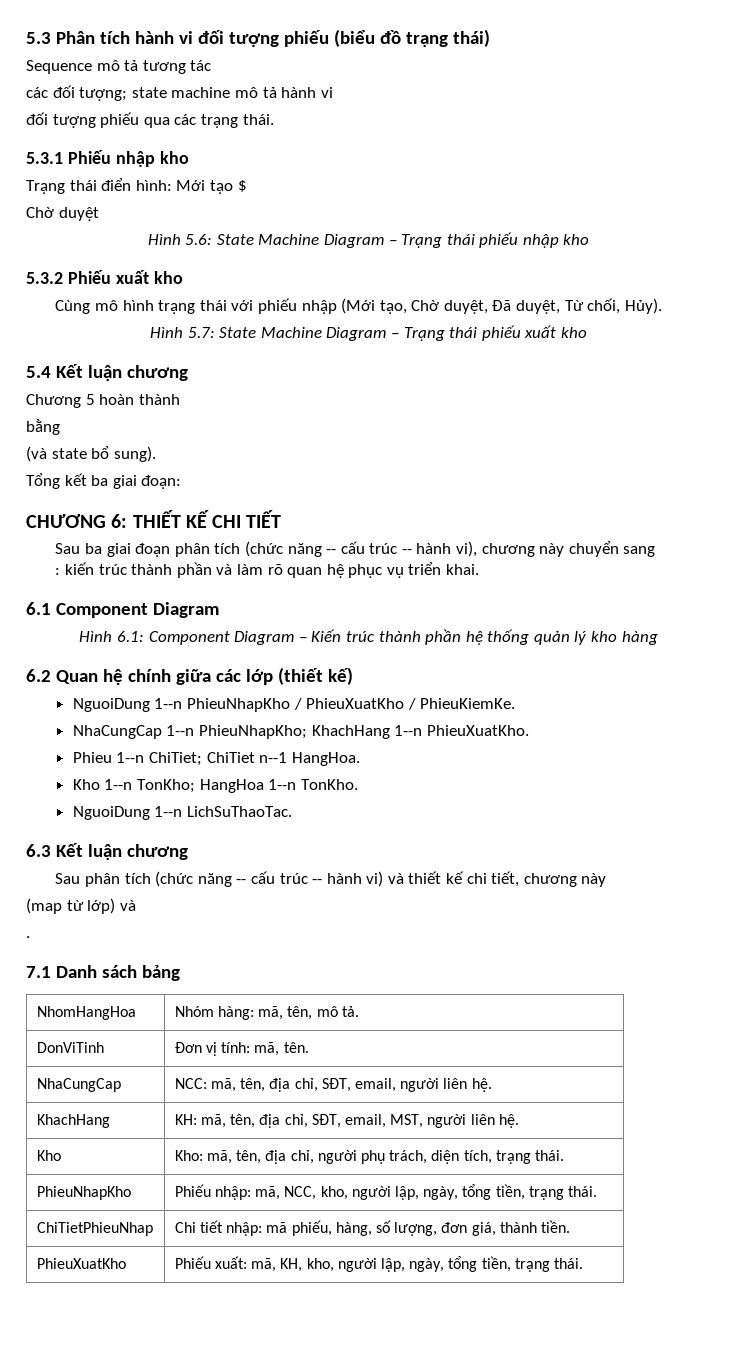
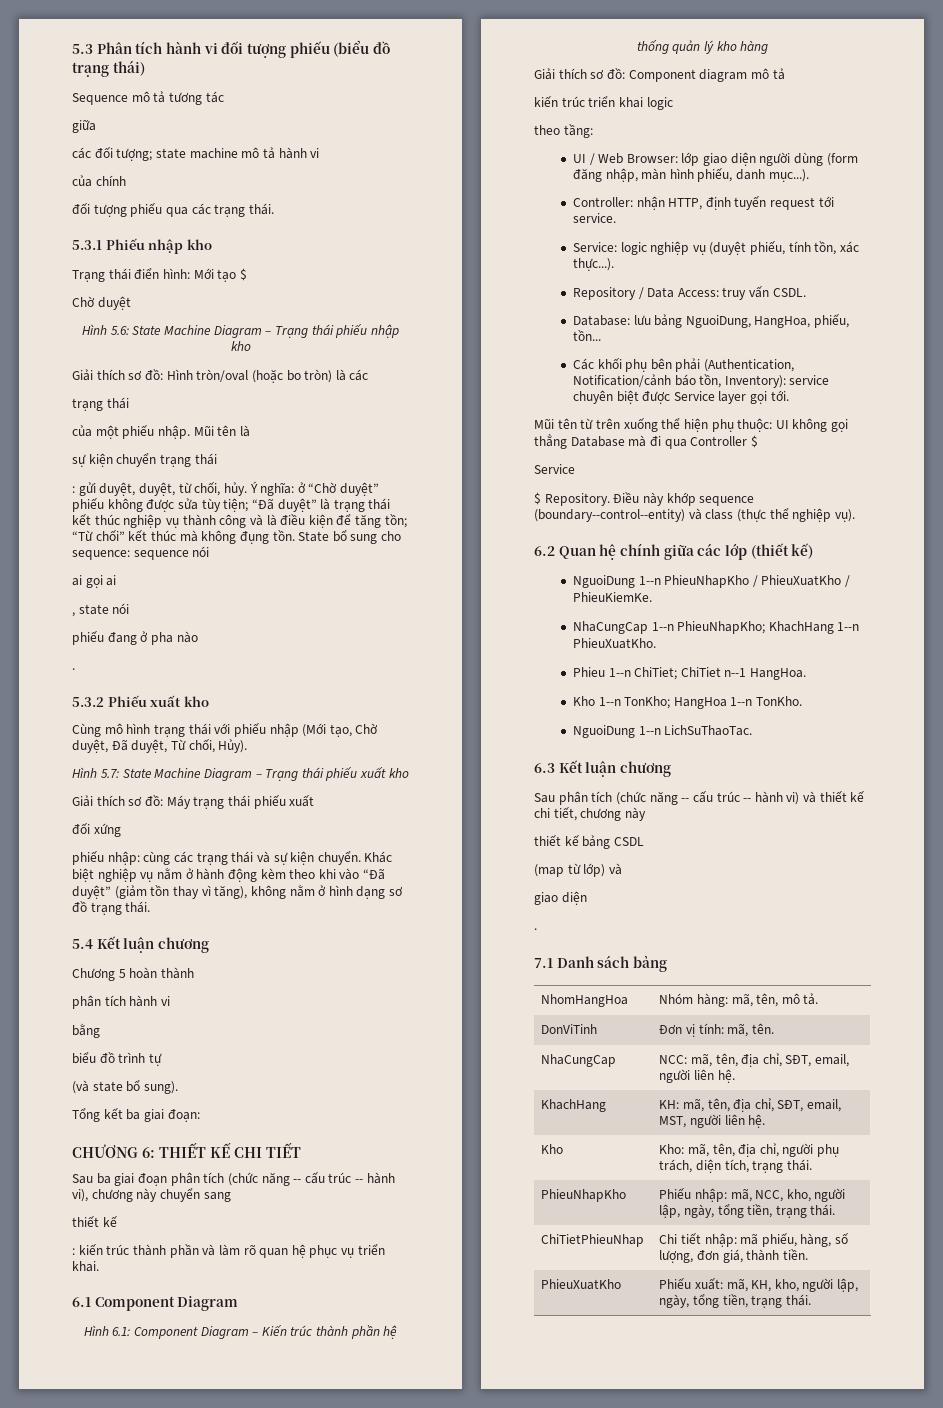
(212, 65) none -> [72,119,96,133] // giữa
(333, 92) none -> [72,175,126,187] // của chính
(590, 239) none -> [72,369,369,383] [72,397,129,411] [72,425,250,439] [72,453,217,467] [72,481,380,496] [72,498,391,512] [72,514,407,528] [72,530,402,544] [72,546,210,560] [72,575,117,588] [72,603,130,617] [72,631,198,645] [72,668,75,670] // Giải thích sơ đồ: Hình tròn/oval (hoặc bo tròn) là các // trạng thái // của một phiếu nhập. Mũi tên là // sự kiện chuyển trạng thái // : gửi duyệt, duyệt, từ chối, hủy. Ý nghĩa: ở “Chờ duyệt” phiếu không được sửa tùy tiện; “Đã duyệt” là trạng thái kết thúc nghiệp vụ thành công và là điều kiện để tăng tồn; “Từ chối” kết thúc mà không đụng tồn. State bổ sung cho sequence: sequence nói // ai gọi ai // , state nói // phiếu đang ở pha nào // .
(587, 332) none -> [72,795,315,809] [72,823,121,837] [72,851,393,865] [72,867,386,882] [72,884,404,899] [72,901,151,915] // Giải thích sơ đồ: Máy trạng thái phiếu xuất // đối xứng // phiếu nhập: cùng các trạng thái và sự kiện chuyển. Khác biệt nghiệp vụ nằm ở hành động kèm theo khi vào “Đã duyệt” (giảm tồn thay vì tăng), không nằm ở hình dạng sơ đồ trạng thái.
[26,419,60,435] bằng -> [72,995,170,1009] [72,1023,100,1038] [72,1052,162,1066] phân tích hành vi // bằng // biểu đồ trình tự
(656, 551) none -> [72,1216,117,1227] // thiết kế
(658, 638) none -> [534,68,785,82] [534,96,673,110] [534,124,593,138] [572,152,858,166] [572,168,809,182] [572,196,834,210] [572,213,616,223] [572,241,860,255] [572,258,614,271] [572,286,806,300] [572,314,850,328] [572,330,601,341] [572,358,795,372] [572,374,830,388] [572,390,789,404] [534,418,849,432] [534,434,758,449] [534,464,575,474] [534,492,755,506] [534,508,855,522] // Giải thích sơ đồ: Component diagram mô tả // kiến trúc triển khai logic // theo tầng: // UI / Web Browser: lớp giao diện người dùng (form đăng nhập, màn hình phiếu, danh mục...). // Controller: nhận HTTP, định tuyến request tới service. // Service: logic nghiệp vụ (duyệt phiếu, tính tồn, xác thực...). // Repository / Data Access: truy vấn CSDL. // Database: lưu bảng NguoiDung, HangHoa, phiếu, tồn... // Các khối phụ bên phải (Authentication, Notification/cảnh báo tồn, Inventory): service chuyên biệt được Service layer gọi tới. // Mũi tên từ trên xuống thể hiện phụ thuộc: UI không gọi thẳng Database mà đi qua Controller $ // Service // $ Repository. Điều này khớp sequence (boundary--control--entity) và class (thực thể nghiệp vụ).
(607, 880) none -> [534,835,644,849] // thiết kế bảng CSDL
(136, 905) none -> [534,891,587,905] // giao diện

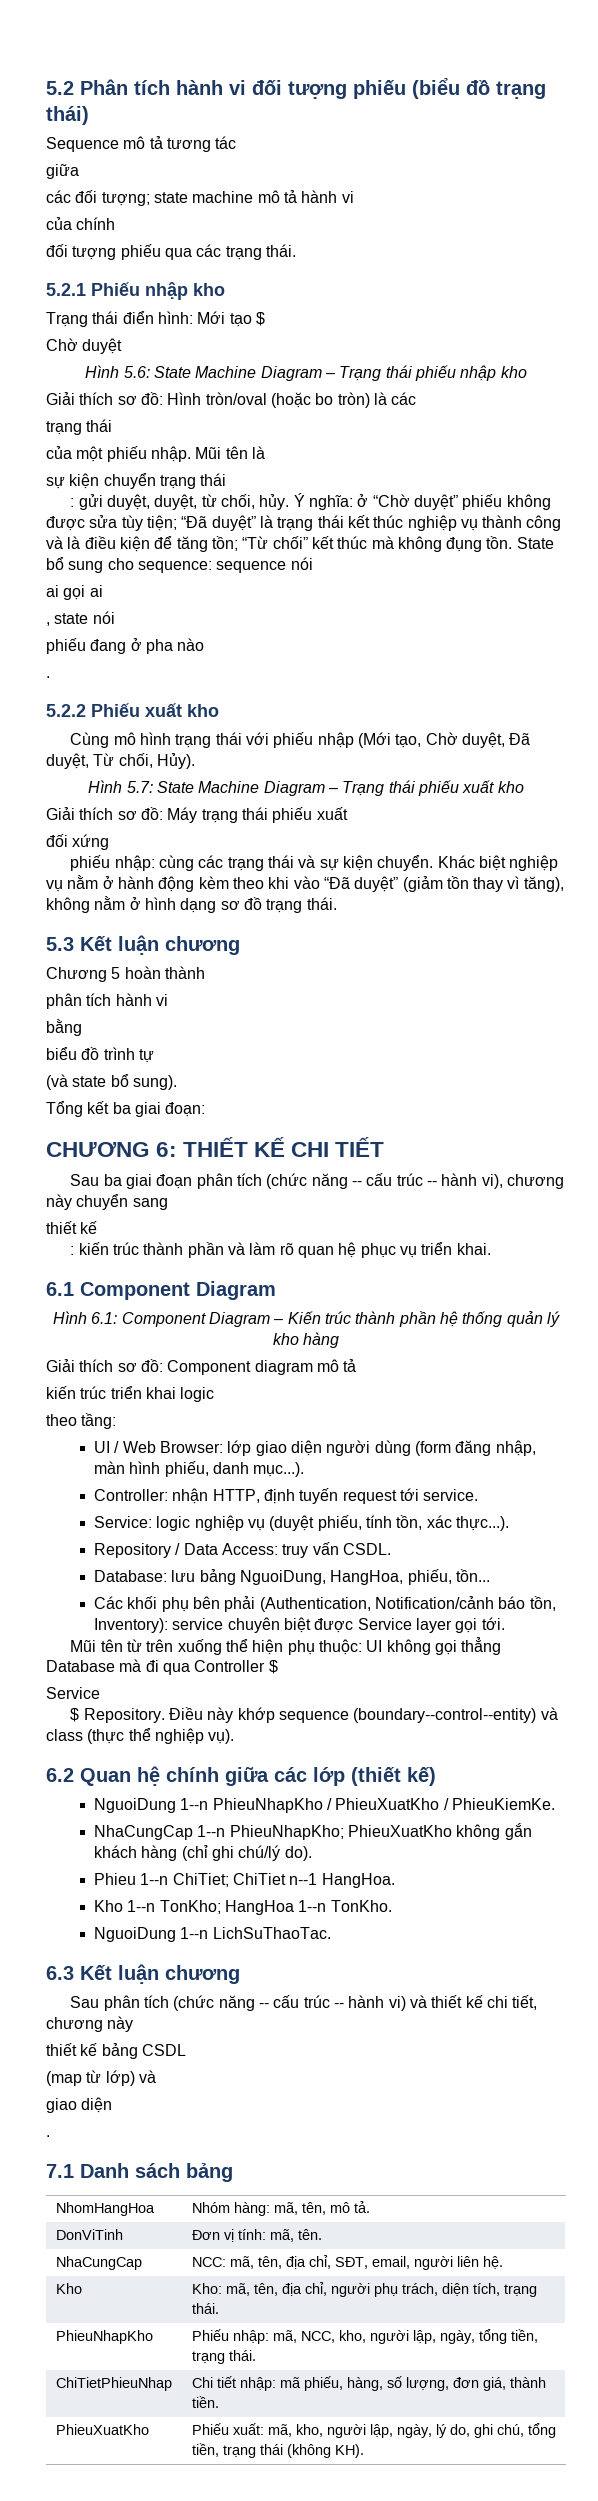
[72,44,93,54] 5.3 -> [46,81,74,95] 5.2
[72,240,102,250] 5.3.1 -> [46,283,86,296] 5.2.1
[72,697,104,707] 5.3.2 -> [46,704,86,717] 5.2.2
[72,939,93,949] 5.4 -> [46,937,74,951] 5.3
[768,621,860,634] [572,638,656,649] KhachHang 1--n PhieuXuatKho. -> [347,1823,532,1840] [94,1845,312,1861] PhieuXuatKho không gắn khách hàng (chỉ ghi chú/lý do).
[541,1099,607,1112] [659,1098,842,1112] [659,1114,766,1128] // KhachHang | KH: mã, tên, địa chỉ, SĐT, email, MST, người liên hệ. -> (503, 2262) none
[751,1278,859,1292] [659,1294,811,1308] KH, kho, người lập, ngày, tổng tiền, trạng thái. -> [295,2423,556,2438] [191,2443,364,2458] kho, người lập, ngày, lý do, ghi chú, tổng tiền, trạng thái (không KH).

